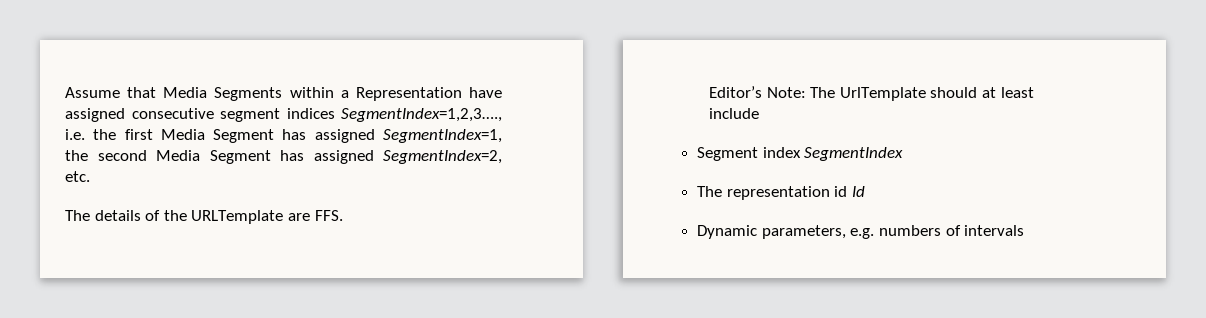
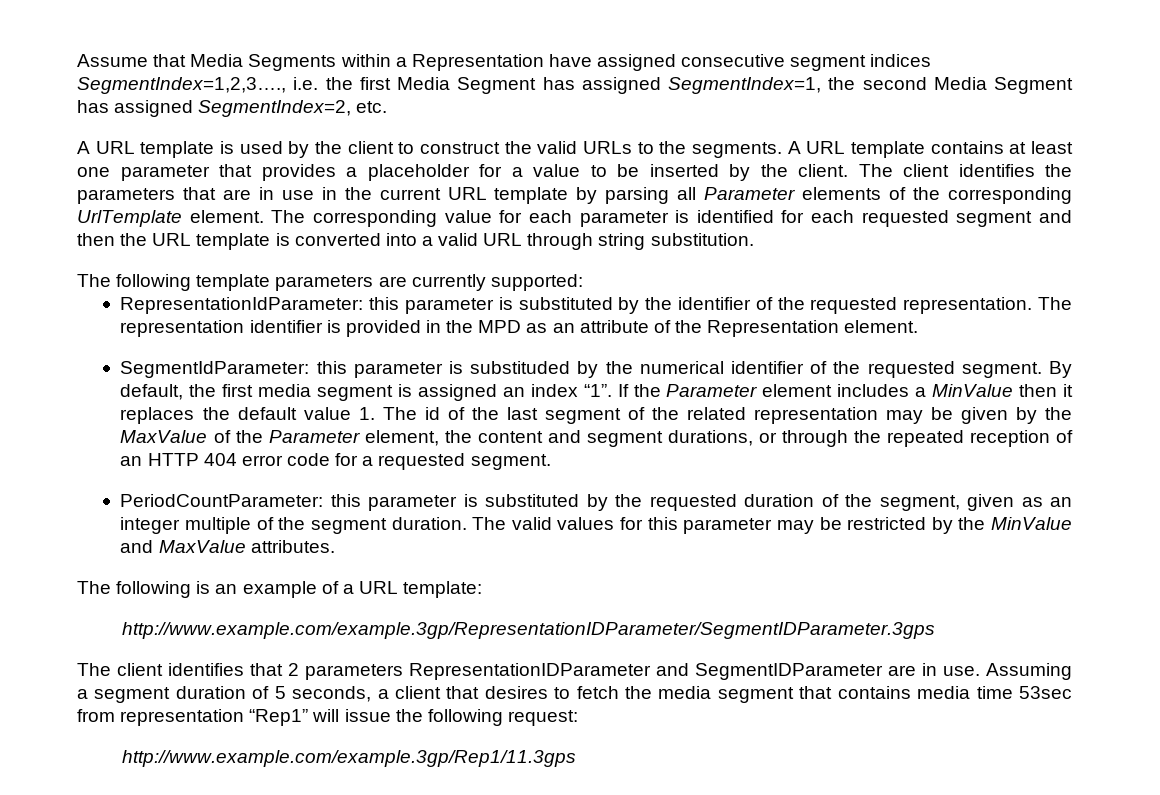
[65,210,343,224] [708,86,1034,101] [708,108,759,119] [697,147,904,161] [697,186,865,200] [697,225,1025,239] The details of the URLTemplate are FFS. // Editor’s Note: The UrlTemplate should at least include // Segment index SegmentIndex // The representation id Id // Dynamic parameters, e.g. numbers of intervals -> [77,141,1073,158] [77,164,1072,181] [77,187,1073,204] [77,210,1072,227] [77,233,754,250] [77,274,583,291] [120,297,1072,314] [120,320,919,337] [120,361,1072,378] [120,384,1074,401] [120,407,1073,424] [120,430,1074,447] [120,453,551,470] [120,494,1072,511] [120,517,1072,534] [120,540,335,553] [77,581,483,598] [122,622,936,639] [77,663,1072,680] [77,686,1073,703] [77,709,578,726] [122,750,577,767] A URL template is used by the client to construct the valid URLs to the segments. A URL template contains at least one parameter that provides a placeholder for a value to be inserted by the client. The client identifies the parameters that are in use in the current URL template by parsing all Parameter elements of the corresponding UrlTemplate element. The corresponding value for each parameter is identified for each requested segment and then the URL template is converted into a valid URL through string substitution. // The following template parameters are currently supported: // RepresentationIdParameter: this parameter is substituted by the identifier of the requested representation. The representation identifier is provided in the MPD as an attribute of the Representation element. // SegmentIdParameter: this parameter is substituded by the numerical identifier of the requested segment. By default, the first media segment is assigned an index “1”. If the Parameter element includes a MinValue then it replaces the default value 1. The id of the last segment of the related representation may be given by the MaxValue of the Parameter element, the content and segment durations, or through the repeated reception of an HTTP 404 error code for a requested segment. // PeriodCountParameter: this parameter is substituted by the requested duration of the segment, given as an integer multiple of the segment duration. The valid values for this parameter may be restricted by the MinValue and MaxValue attributes. // The following is an example of a URL template: // http://www.example.com/example.3gp/RepresentationIDParameter/SegmentIDParameter.3gps // The client identifies that 2 parameters RepresentationIDParameter and SegmentIDParameter are in use. Assuming a segment duration of 5 seconds, a client that desires to fetch the media segment that contains media time 53sec from representation “Rep1” will issue the following request: // http://www.example.com/example.3gp/Rep1/11.3gps

